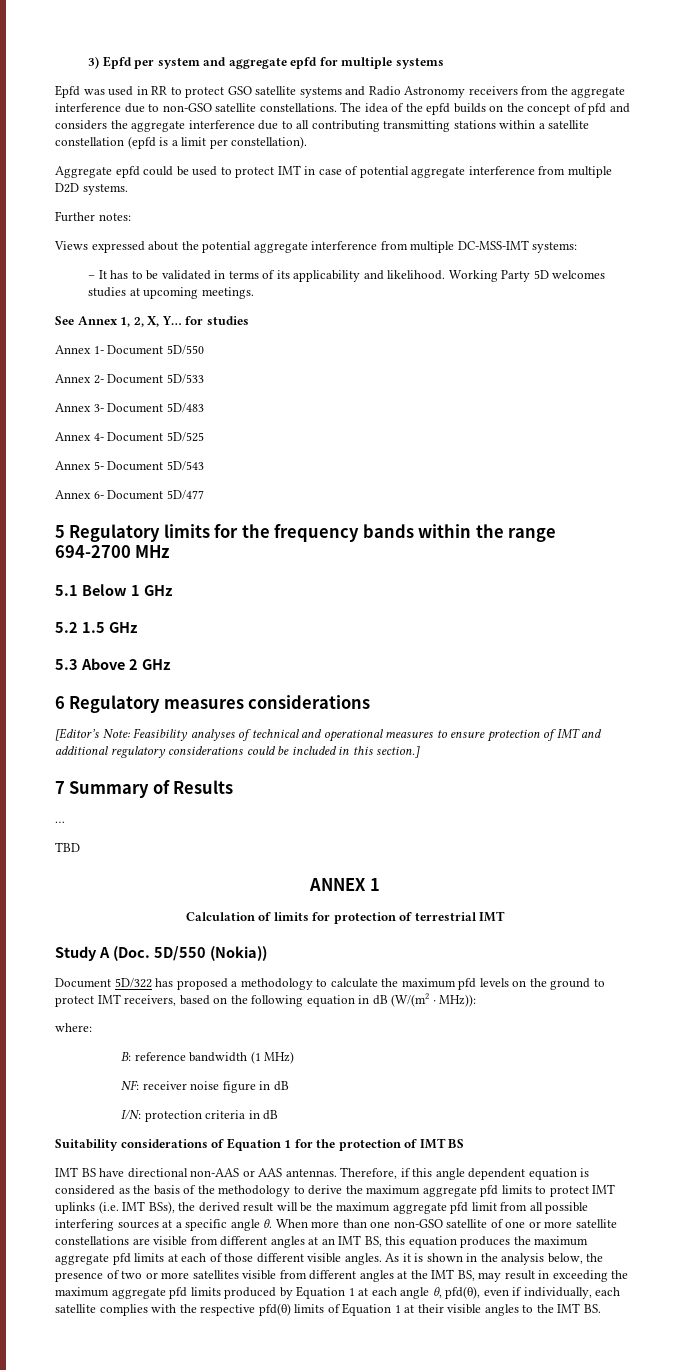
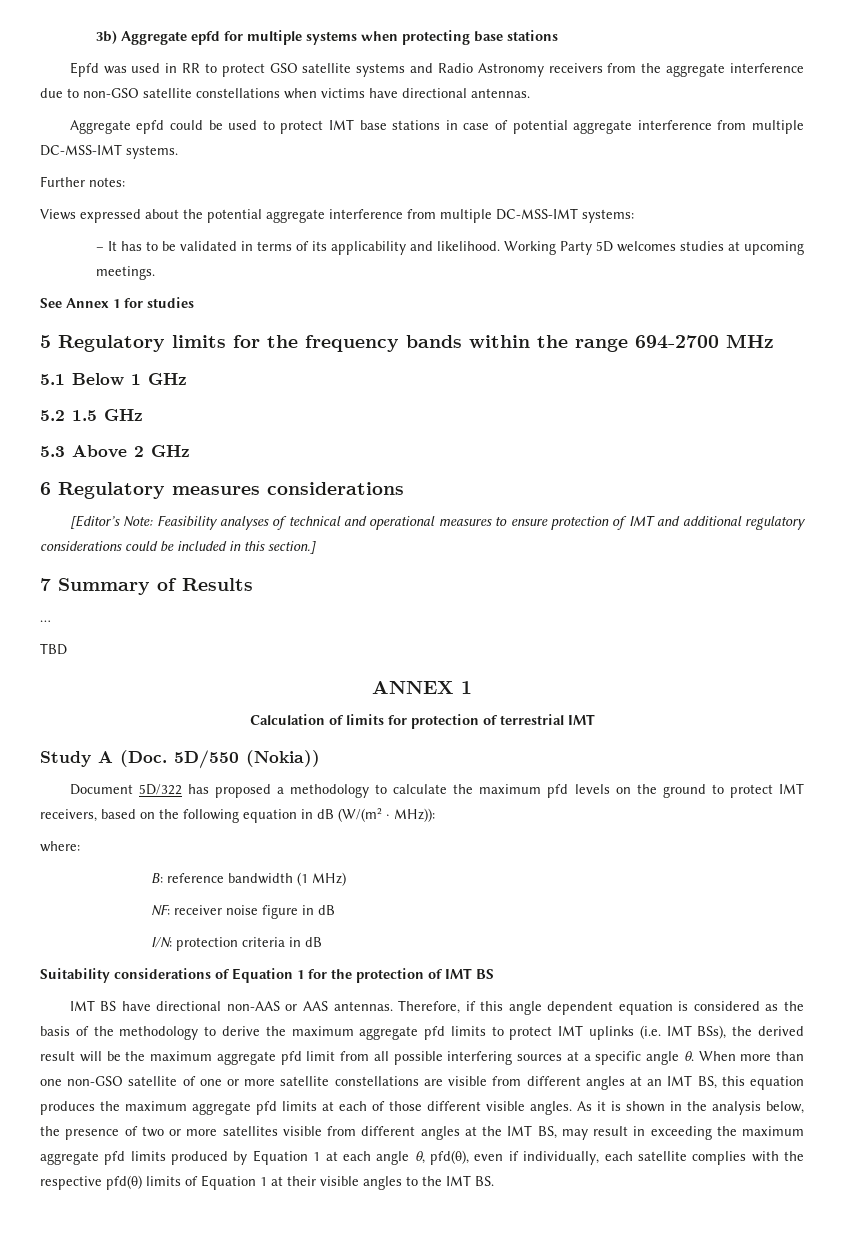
[88,56,287,69] 3) Epfd per system and aggregate -> [95,30,187,45] 3b) Aggregate
(444, 63) none -> [360,30,558,45] when protecting base stations
[259,102,630,115] [55,120,590,132] [55,136,308,149] constellations. The idea of the epfd builds on the concept of pfd and considers the aggregate interference due to all contributing transmitting stations within a satellite constellation (epfd is a limit per constellation). -> [196,88,530,99] constellations when victims have directional antennas.
(301, 170) none -> [359,120,441,130] base stations
[55,183,79,193] D2D -> [40,144,122,156] DC-MSS-IMT
[120,316,249,327] [55,345,204,355] [55,374,204,384] [55,403,204,413] [55,432,204,442] [55,461,204,471] [55,490,204,500] 1, 2, X, Y… for studies // Annex 1- Document 5D/550 // Annex 2- Document 5D/533 // Annex 3- Document 5D/483 // Annex 4- Document 5D/525 // Annex 5- Document 5D/543 // Annex 6- Document 5D/477 -> [113,297,194,308] 1 for studies

